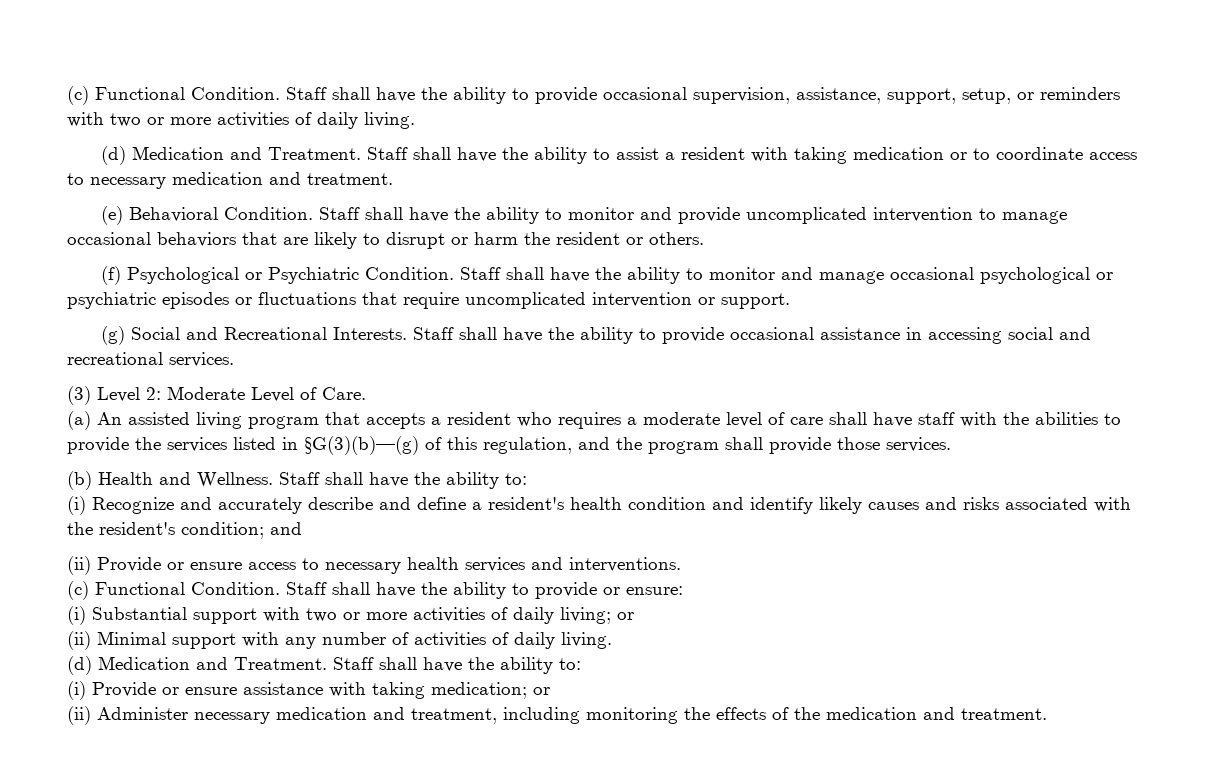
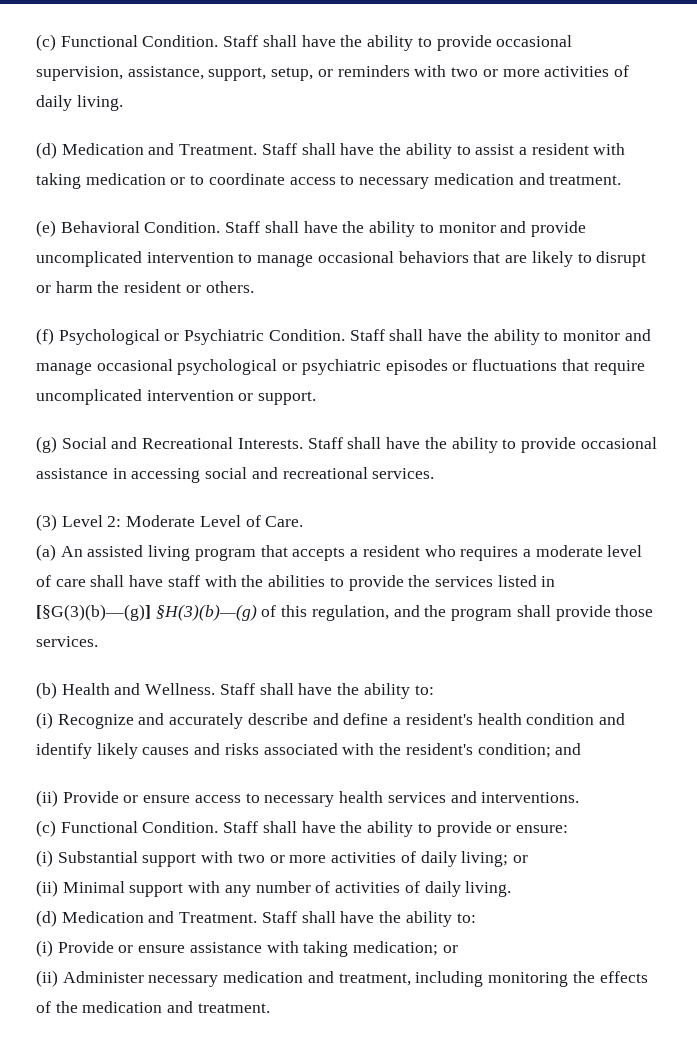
[304,436,419,455] §G(3)(b)—(g) -> [36,604,257,621] [§G(3)(b)—(g)] §H(3)(b)—(g)

